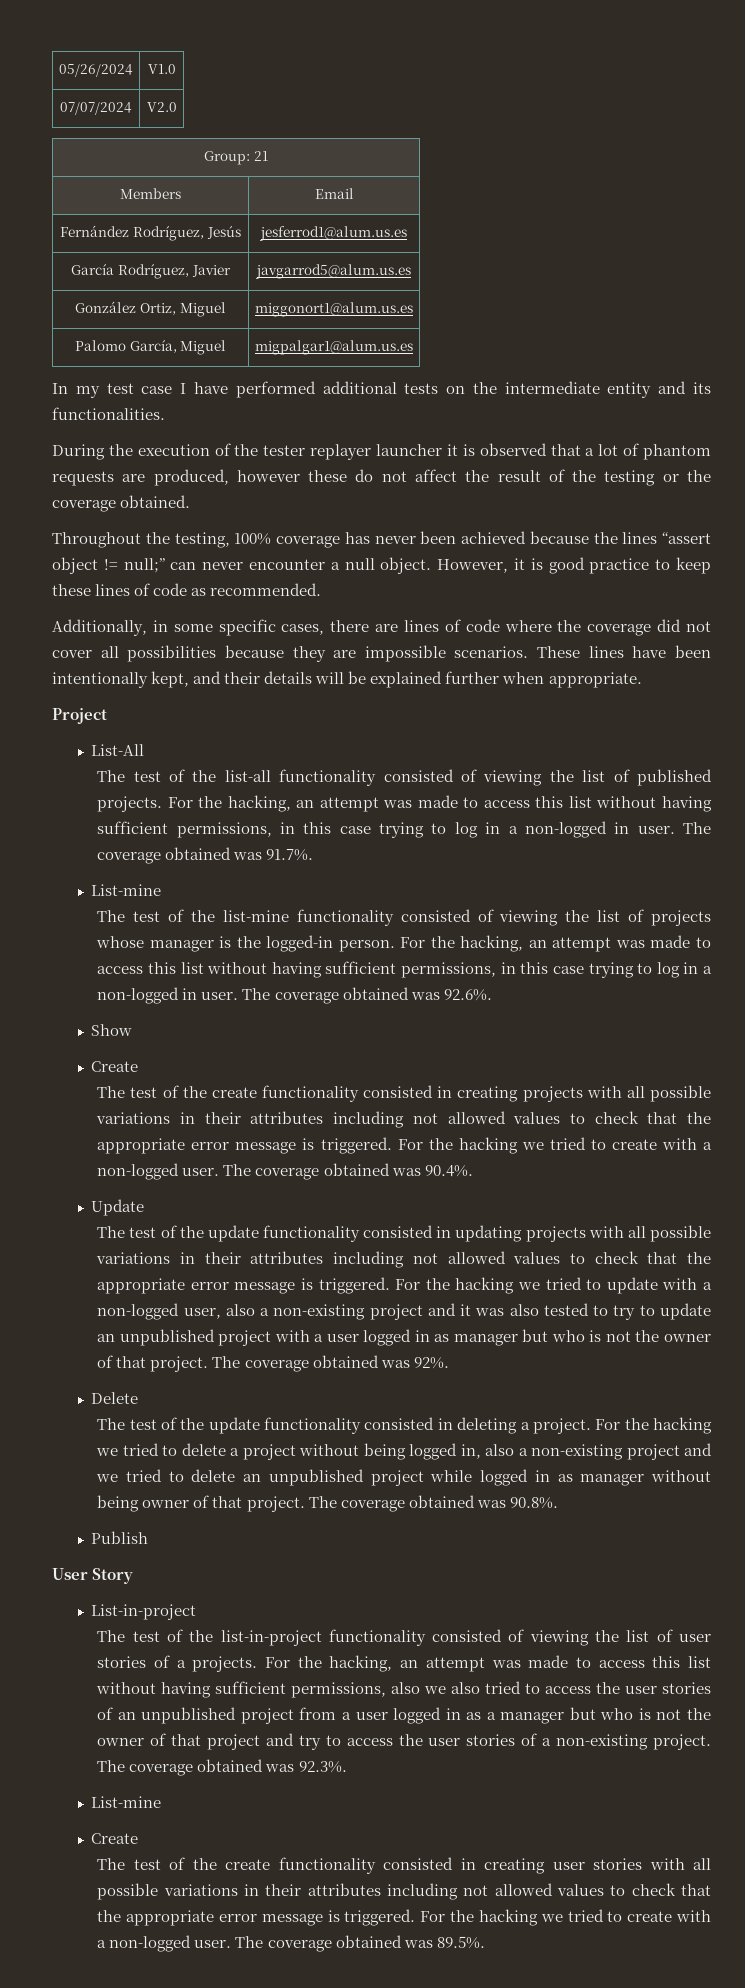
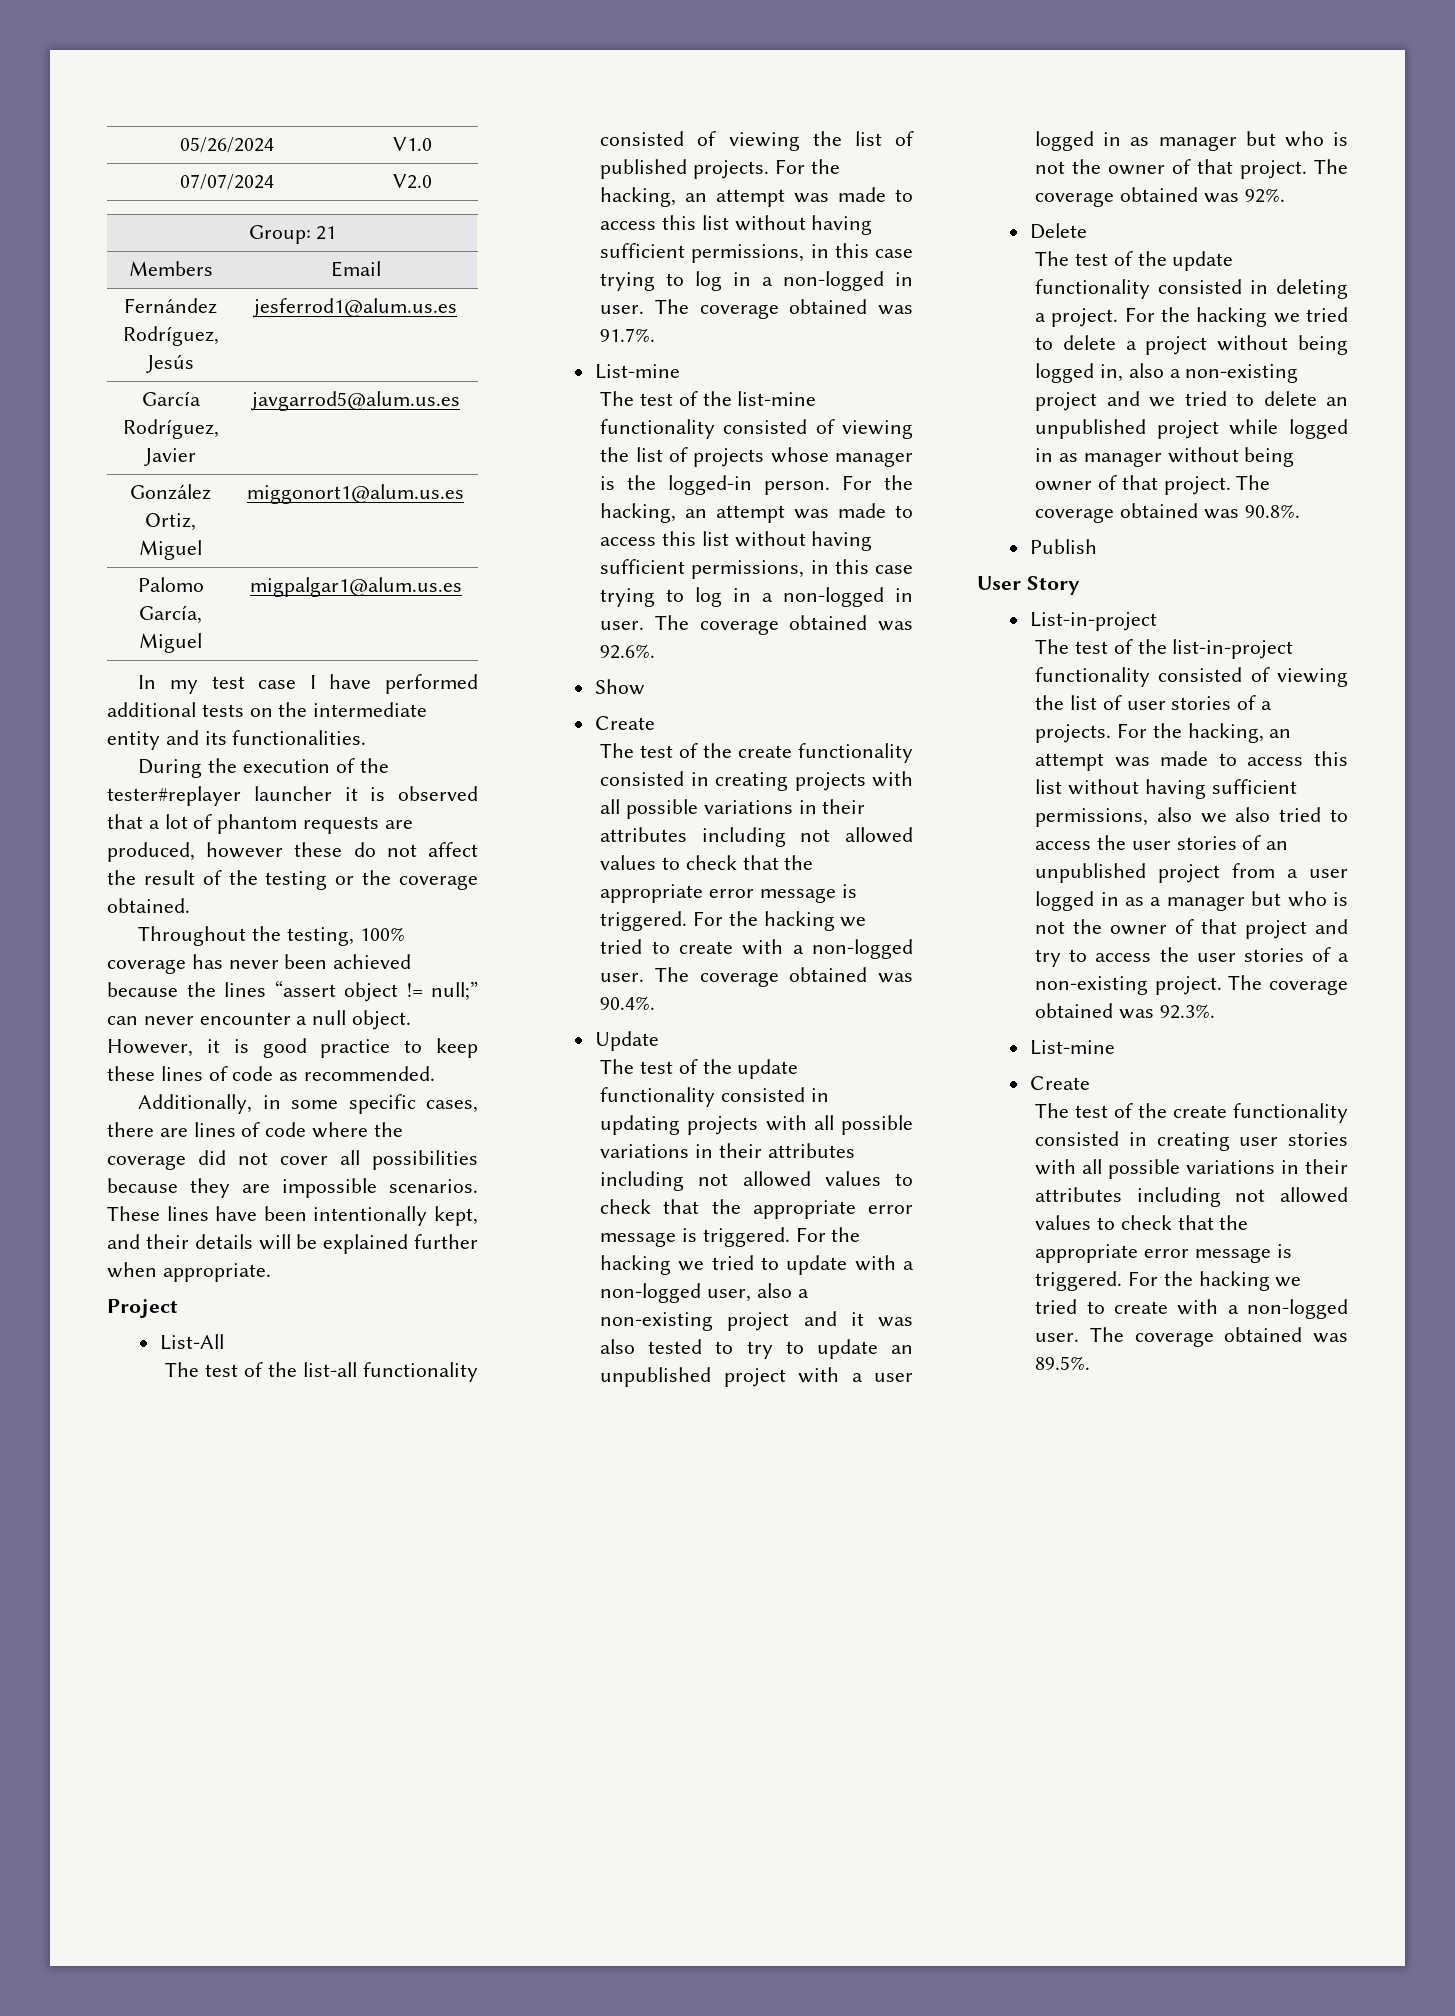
[263,444,372,460] tester replayer -> [107,786,241,806] tester#replayer

